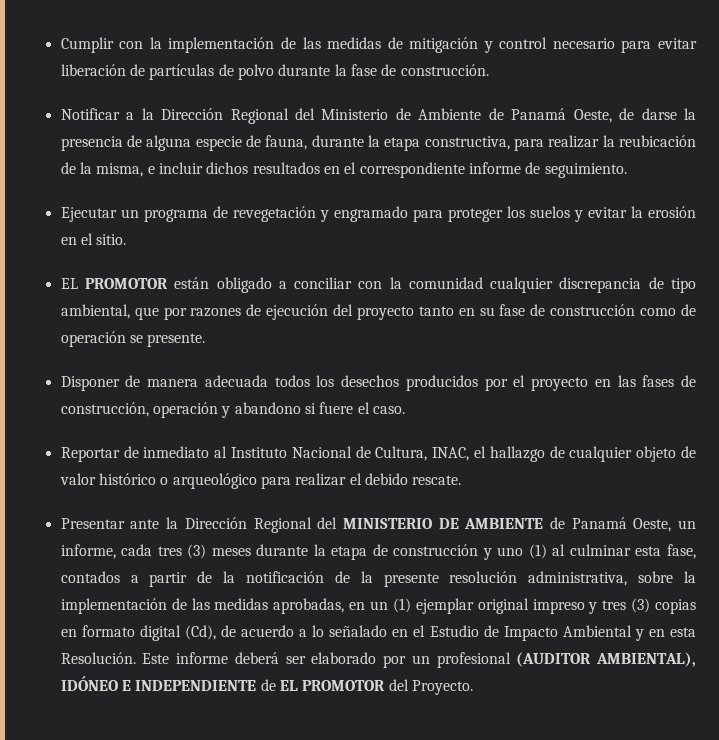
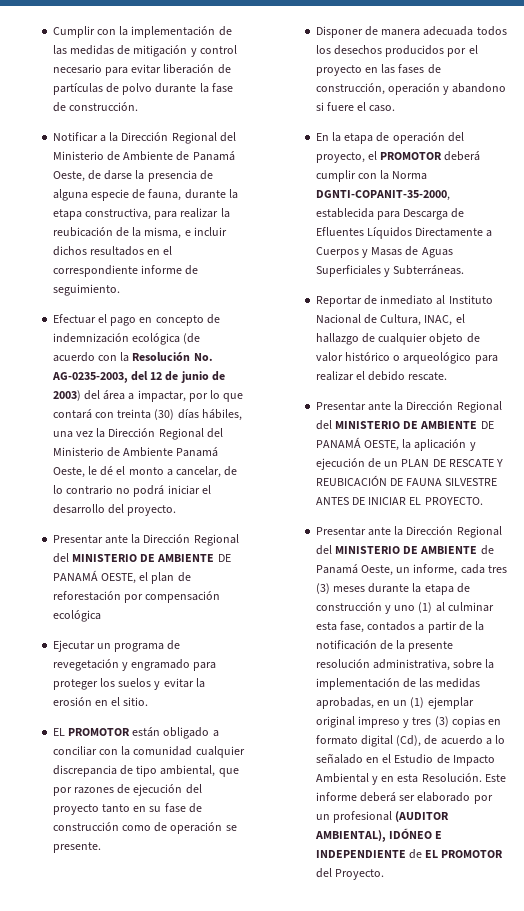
(627, 170) none -> [52,314,220,326] [52,333,201,345] [52,352,213,362] [51,371,225,383] [52,390,244,402] [52,409,242,421] [52,428,223,440] [52,447,219,457] [52,466,238,478] [52,485,211,497] [52,504,177,516] [52,534,239,546] [52,553,231,563] [52,570,191,584] [52,591,221,603] [52,610,101,622] // Efectuar el pago en concepto de indemnización ecológica (de acuerdo con la Resolución No. AG-0235-2003, del 12 de junio de 2003) del área a impactar, por lo que contará con treinta (30) días hábiles, una vez la Dirección Regional del Ministerio de Ambiente Panamá Oeste, le dé el monto a cancelar, de lo contrario no podrá iniciar el desarrollo del proyecto. // Presentar ante la Dirección Regional del MINISTERIO DE AMBIENTE DE PANAMÁ OESTE, el plan de reforestación por compensación ecológica
(405, 410) none -> [315,132,464,144] [315,151,481,163] [315,170,428,182] [315,190,450,201] [315,208,465,220] [315,227,493,239] [315,246,453,258] [315,265,465,277] // En la etapa de operación del proyecto, el PROMOTOR deberá cumplir con la Norma DGNTI-COPANIT-35-2000, establecida para Descarga de Efluentes Líquidos Directamente a Cuerpos y Masas de Aguas Superficiales y Subterráneas.
(462, 480) none -> [315,401,502,413] [315,420,494,430] [315,437,476,451] [315,458,504,470] [315,475,498,486] [315,497,483,505] // Presentar ante la Dirección Regional del MINISTERIO DE AMBIENTE DE PANAMÁ OESTE, la aplicación y ejecución de un PLAN DE RESCATE Y REUBICACIÓN DE FAUNA SILVESTRE ANTES DE INICIAR EL PROYECTO.

